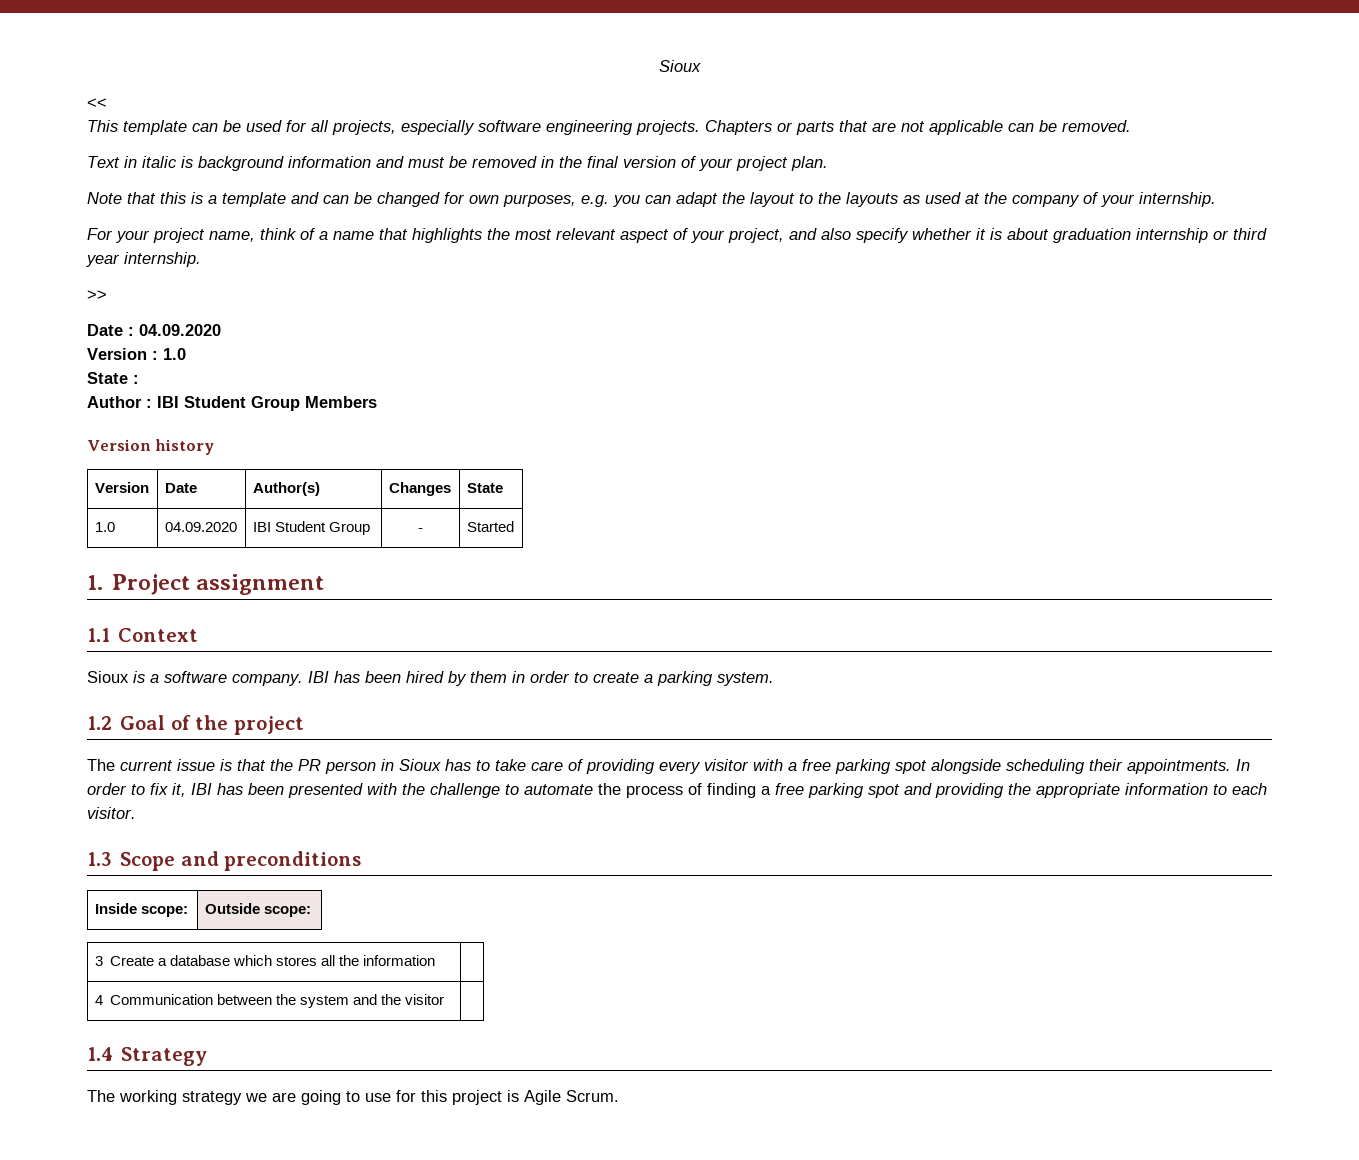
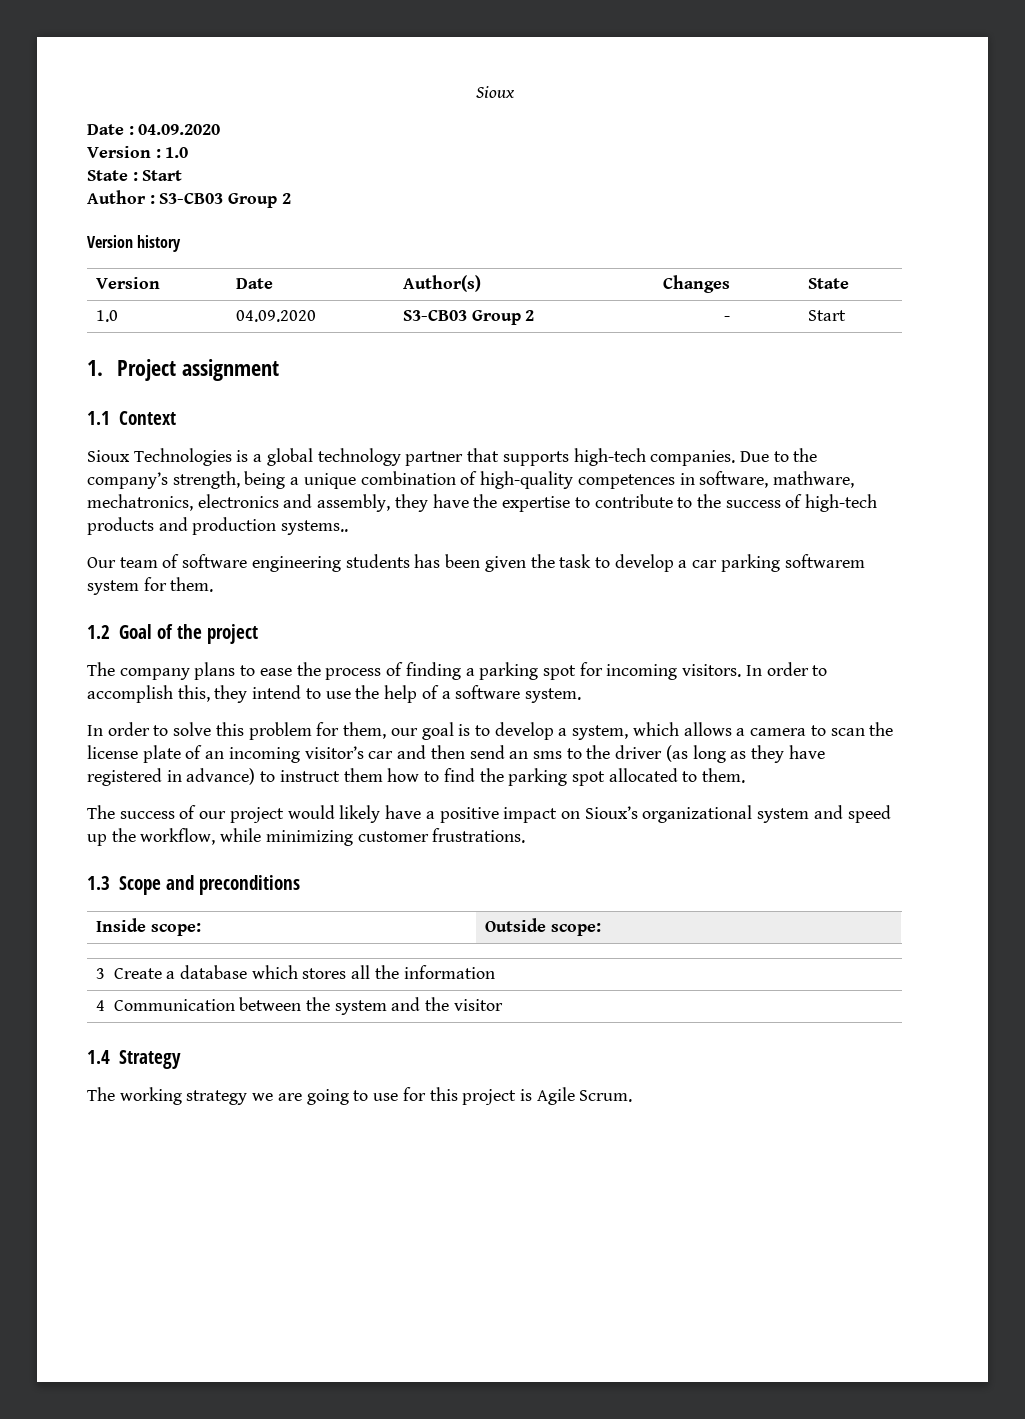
[659,60,701,72] [87,98,107,108] [87,120,1131,135] [87,156,828,171] [87,192,1216,207] [87,228,1267,243] [86,252,201,267] [87,290,107,300] Sioux // << // This template can be used for all projects, especially software engineering projects. Chapters or parts that are not applicable can be removed. // Text in italic is background information and must be removed in the final version of your project plan. // Note that this is a template and can be changed for own purposes, e.g. you can adapt the layout to the layouts as used at the company of your internship. // For your project name, think of a name that highlights the most relevant aspect of your project, and also specify whether it is about graduation internship or third year internship. // >> -> [475,86,515,98] Sioux
(139, 379) none -> [142,170,183,181] Start
[157,396,377,411] IBI Student Group Members -> [159,193,291,208] S3-CB03 Group 2
[252,521,370,535] IBI Student Group -> [402,310,535,325] S3-CB03 Group 2
[466,521,514,532] Started -> [807,310,846,321] Start
[133,671,774,686] is a software company. IBI has been hired by them in order to create a parking system. -> [133,448,818,466] [87,471,854,489] [87,494,878,512] [87,517,349,535] [87,554,865,572] [87,577,214,595] Technologies is a global technology partner that supports high-tech companies. Due to the company’s strength, being a unique combination of high-quality competences in software, mathware, mechatronics, electronics and assembly, they have the expertise to contribute to the success of high-tech products and production systems.. // Our team of software engineering students has been given the task to develop a car parking softwarem system for them.
[120,759,1250,774] [87,783,593,798] current issue is that the PR person in Sioux has to take care of providing every visitor with a free parking spot alongside scheduling their appointments. In order to fix it, IBI has been presented with the challenge to automate -> [119,662,292,680] company plans to ease
[775,783,1267,798] [87,807,136,819] free parking spot and providing the appropriate information to each visitor. -> [479,662,828,680] [87,685,581,703] [87,722,894,740] [87,745,825,763] [87,768,746,786] [87,805,891,823] [87,828,526,846] parking spot for incoming visitors. In order to accomplish this, they intend to use the help of a software system. // In order to solve this problem for them, our goal is to develop a system, which allows a camera to scan the license plate of an incoming visitor’s car and then send an sms to the driver (as long as they have registered in advance) to instruct them how to find the parking spot allocated to them. // The success of our project would likely have a positive impact on Sioux’s organizational system and speed up the workflow, while minimizing customer frustrations.

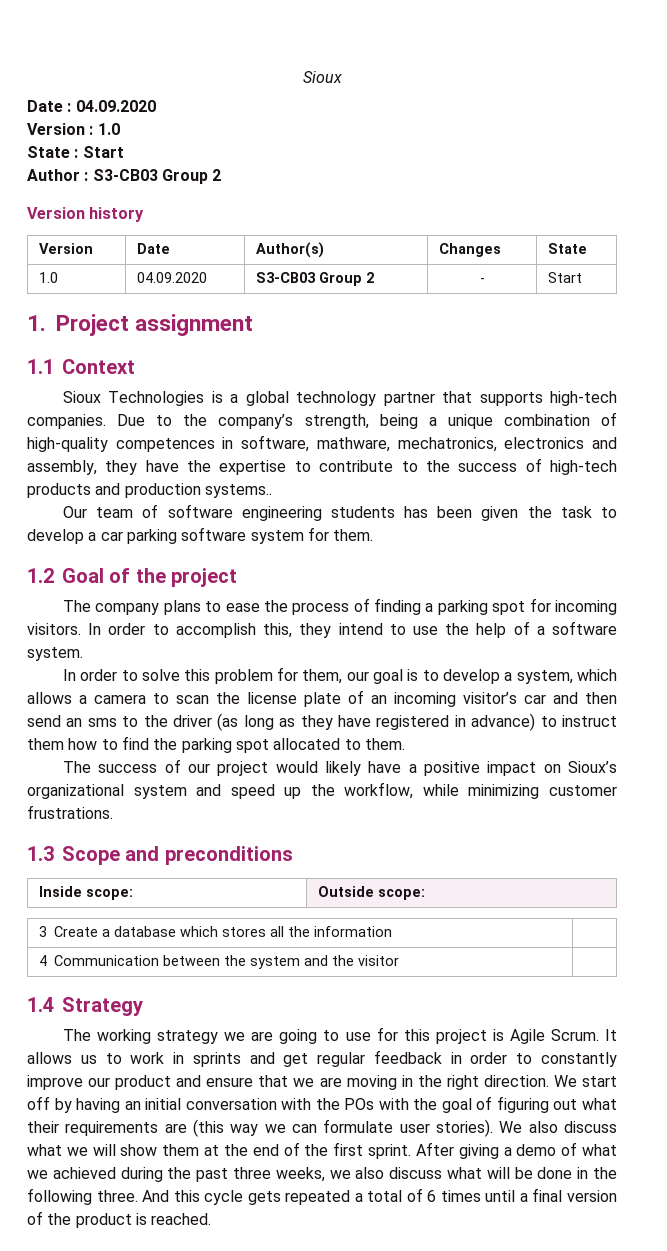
[784,554,865,568] softwarem -> [181,527,247,541] software
(633, 1096) none -> [605,1029,617,1041] [27,1050,617,1067] [27,1075,617,1090] [27,1096,618,1113] [27,1119,617,1137] [27,1142,617,1159] [27,1167,617,1182] [27,1188,618,1205] [27,1211,212,1228] It allows us to work in sprints and get regular feedback in order to constantly improve our product and ensure that we are moving in the right direction. We start off by having an initial conversation with the POs with the goal of figuring out what their requirements are (this way we can formulate user stories). We also discuss what we will show them at the end of the first sprint. After giving a demo of what we achieved during the past three weeks, we also discuss what will be done in the following three. And this cycle gets repeated a total of 6 times until a final version of the product is reached.

